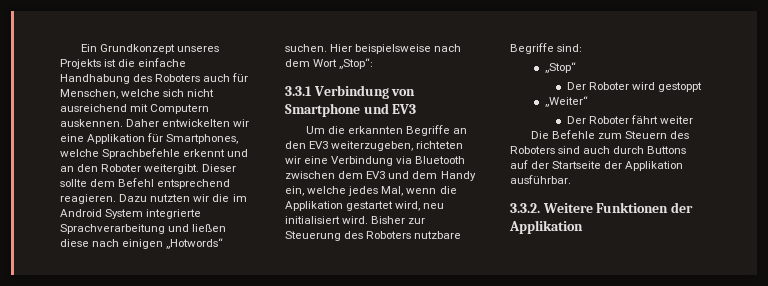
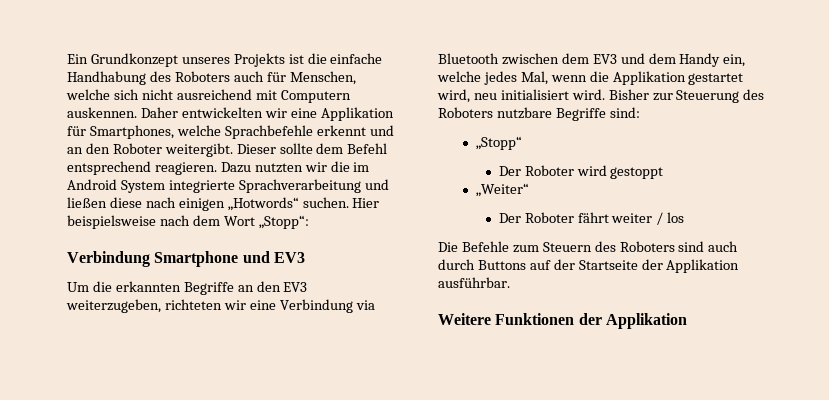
[339,58,374,69] [285,85,416,99] „Stop“: // 3.3.1 Verbindung von -> [258,215,309,229] [67,251,150,267] „Stopp“: // Verbindung
[544,62,576,73] „Stop“ -> [476,136,523,150] „Stopp“
(694, 120) none -> [656,212,685,225] / los
[510,203,540,213] 3.3.2. -> (510, 282) none

